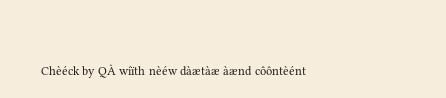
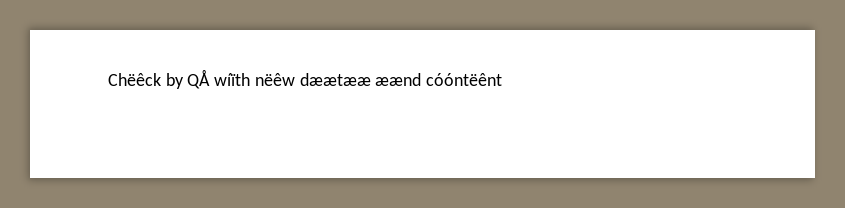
[41,64,306,78] Chèéck by QÀ wíïth nèéw dàætàæ àænd côôntèént -> [108,69,503,89] Chëêck by QÅ wíïth nëêw dæætææ æænd cóóntëênt

